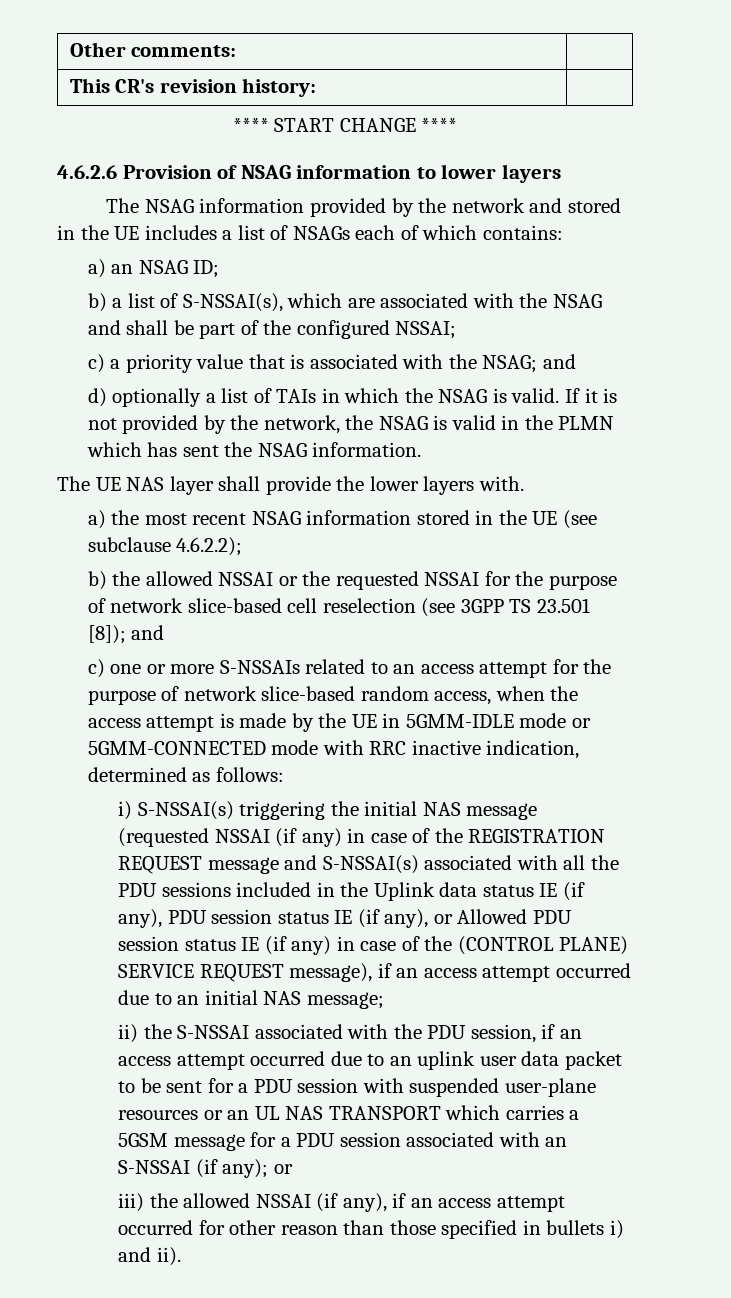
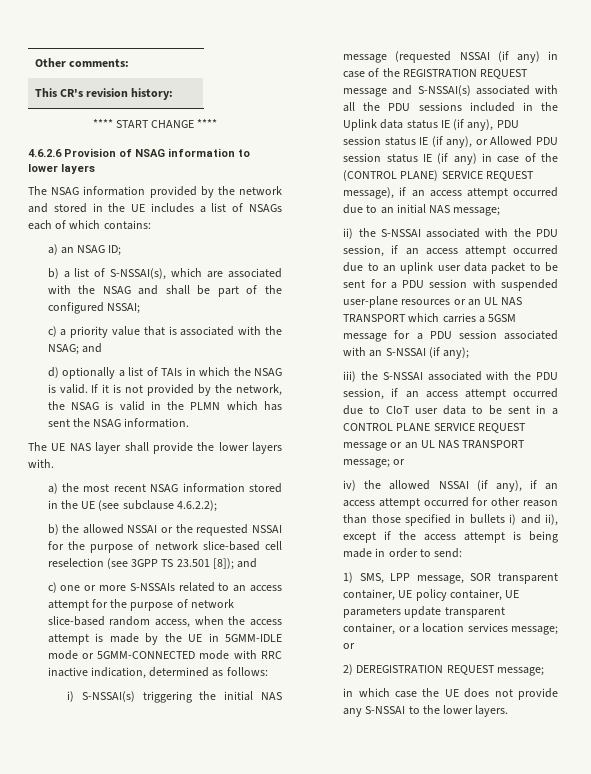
[273,1164,293,1174] [118,1193,145,1212] or // iii) -> [343,371,558,382] [343,388,558,400] [343,405,558,415] [343,423,526,433] [343,440,526,451] [343,459,406,468] [343,480,357,491] // iii) the S-NSSAI associated with the PDU session, if an access attempt occurred due to CIoT user data to be sent in a CONTROL PLANE SERVICE REQUEST message or an UL NAS TRANSPORT message; or // iv)
[156,1247,181,1266] ii). -> [545,514,558,526] [343,531,558,543] [343,548,463,558] [343,572,558,584] [343,589,520,601] [343,606,505,618] [343,623,558,635] [343,643,356,649] [343,664,544,676] [343,688,558,700] [343,705,509,717] ii), except if the access attempt is being made in order to send: // 1) SMS, LPP message, SOR transparent container, UE policy container, UE parameters update transparent container, or a location services message; or // 2) DEREGISTRATION REQUEST message; // in which case the UE does not provide any S-NSSAI to the lower layers.

